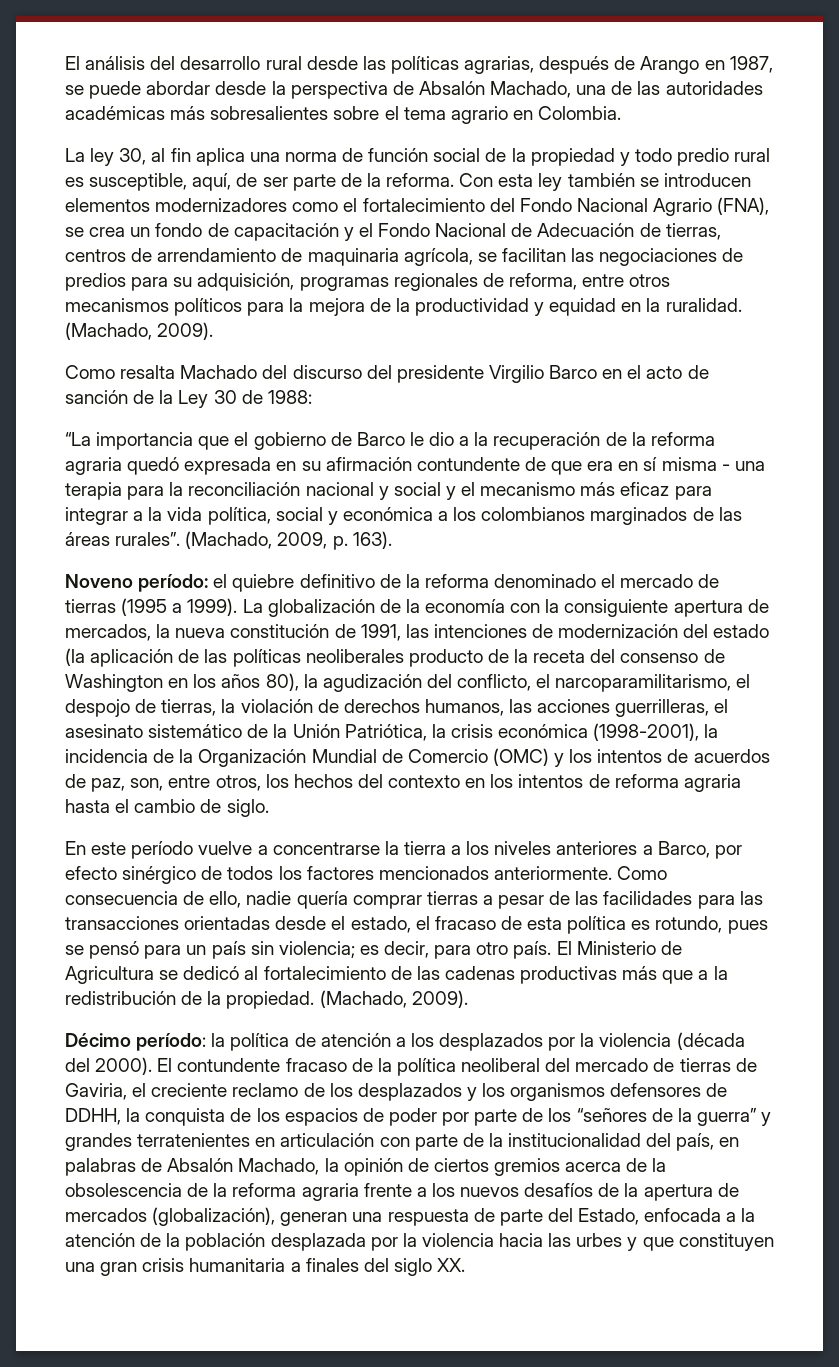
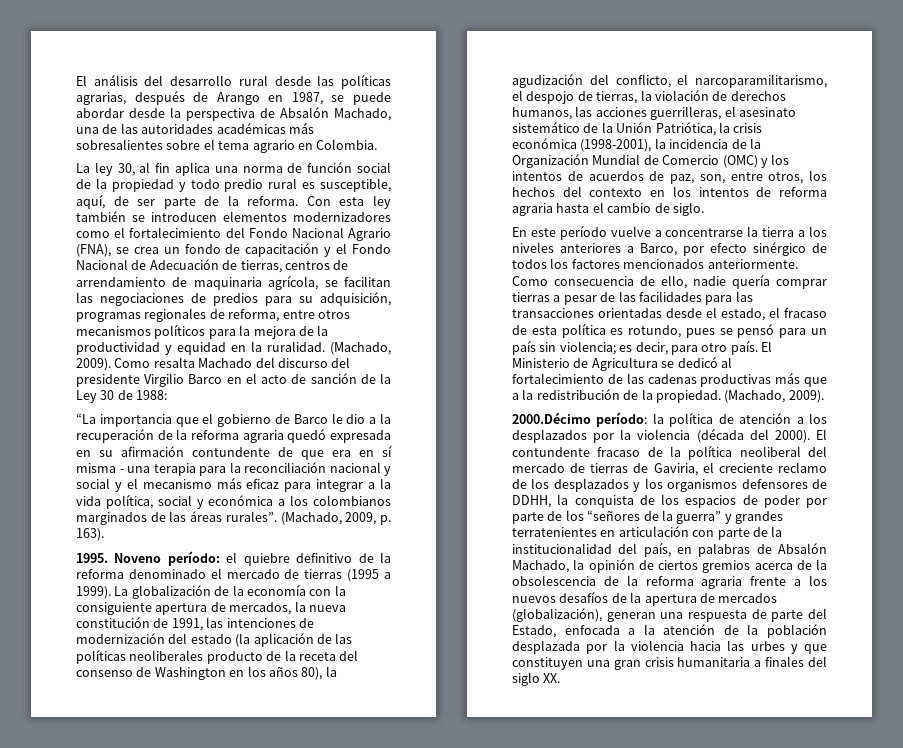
(214, 331) // -> (111, 364) none
(392, 540) none -> [76,553,108,563] 1995.
[65,1033,131,1047] Décimo -> [512,412,591,424] 2000.Décimo

